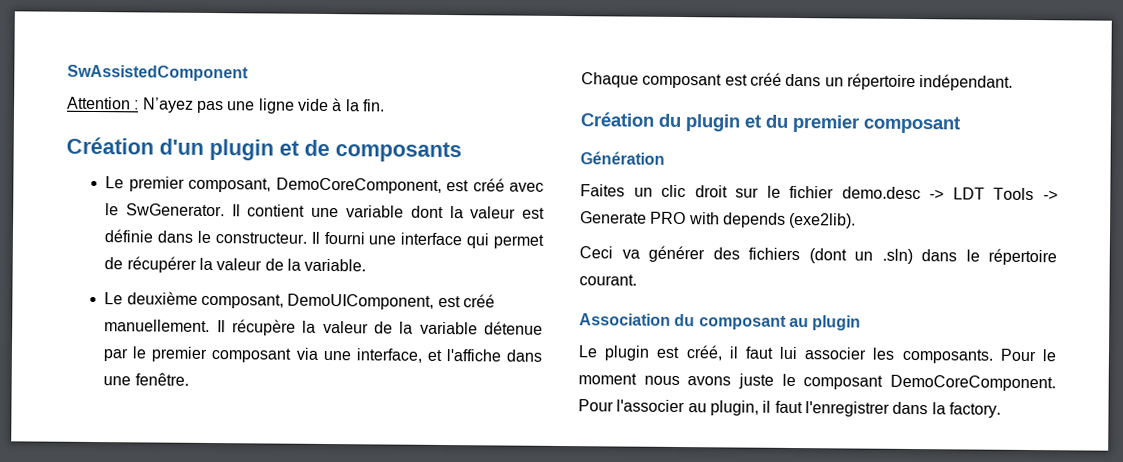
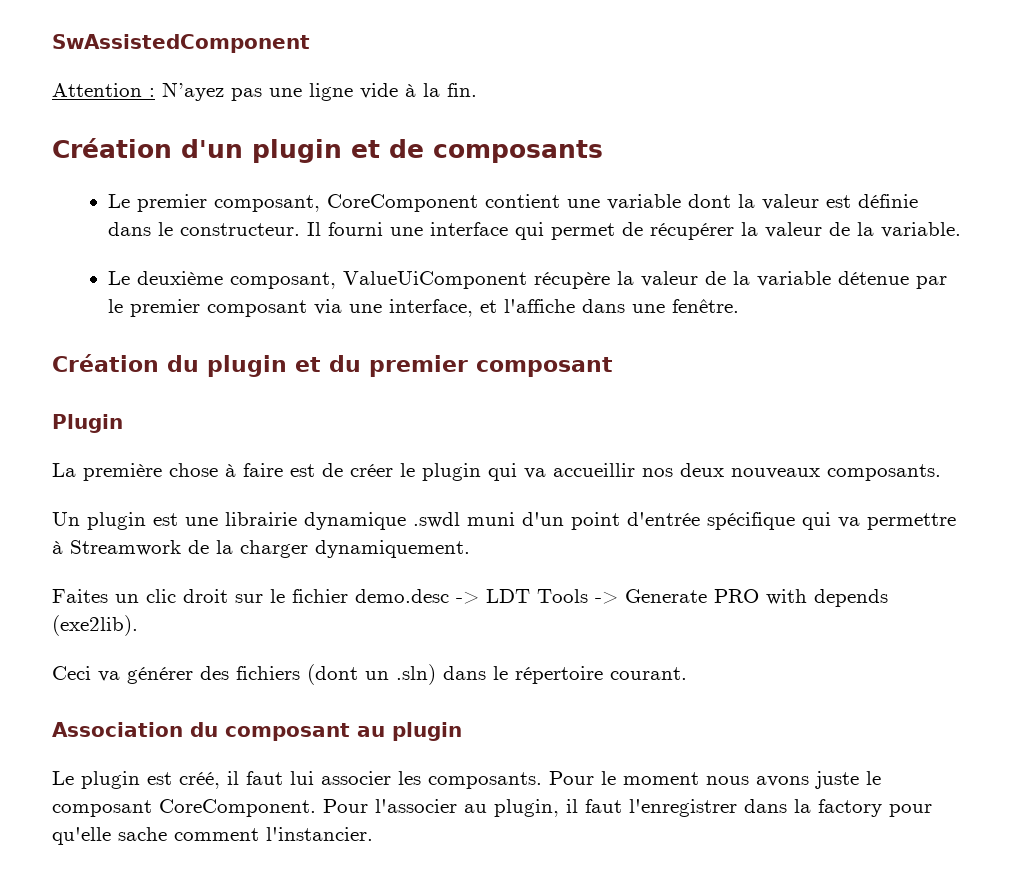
[275,177,545,194] [105,203,241,217] DemoCoreComponent, est créé avec le SwGenerator. Il -> [326,194,478,212] CoreComponent
[287,293,495,310] [104,319,226,333] DemoUIComponent, est créé manuellement. Il -> [342,271,527,289] ValueUiComponent
[581,72,1014,91] // Chaque composant est créé dans un répertoire indépendant. -> (739, 306) none
[580,151,665,165] Génération -> [52,414,123,433] [52,463,941,481] [52,512,956,530] [52,540,470,558] Plugin // La première chose à faire est de créer le plugin qui va accueillir nos deux nouveaux composants. // Un plugin est une librairie dynamique .swdl muni d'un point d'entrée spécifique qui va permettre à Streamwork de la charger dynamiquement.
[890,374,1056,392] DemoCoreComponent. -> [159,799,316,817] CoreComponent.
[948,402,1001,418] factory. -> [818,799,932,817] [52,827,373,845] factory pour qu'elle sache comment l'instancier.

